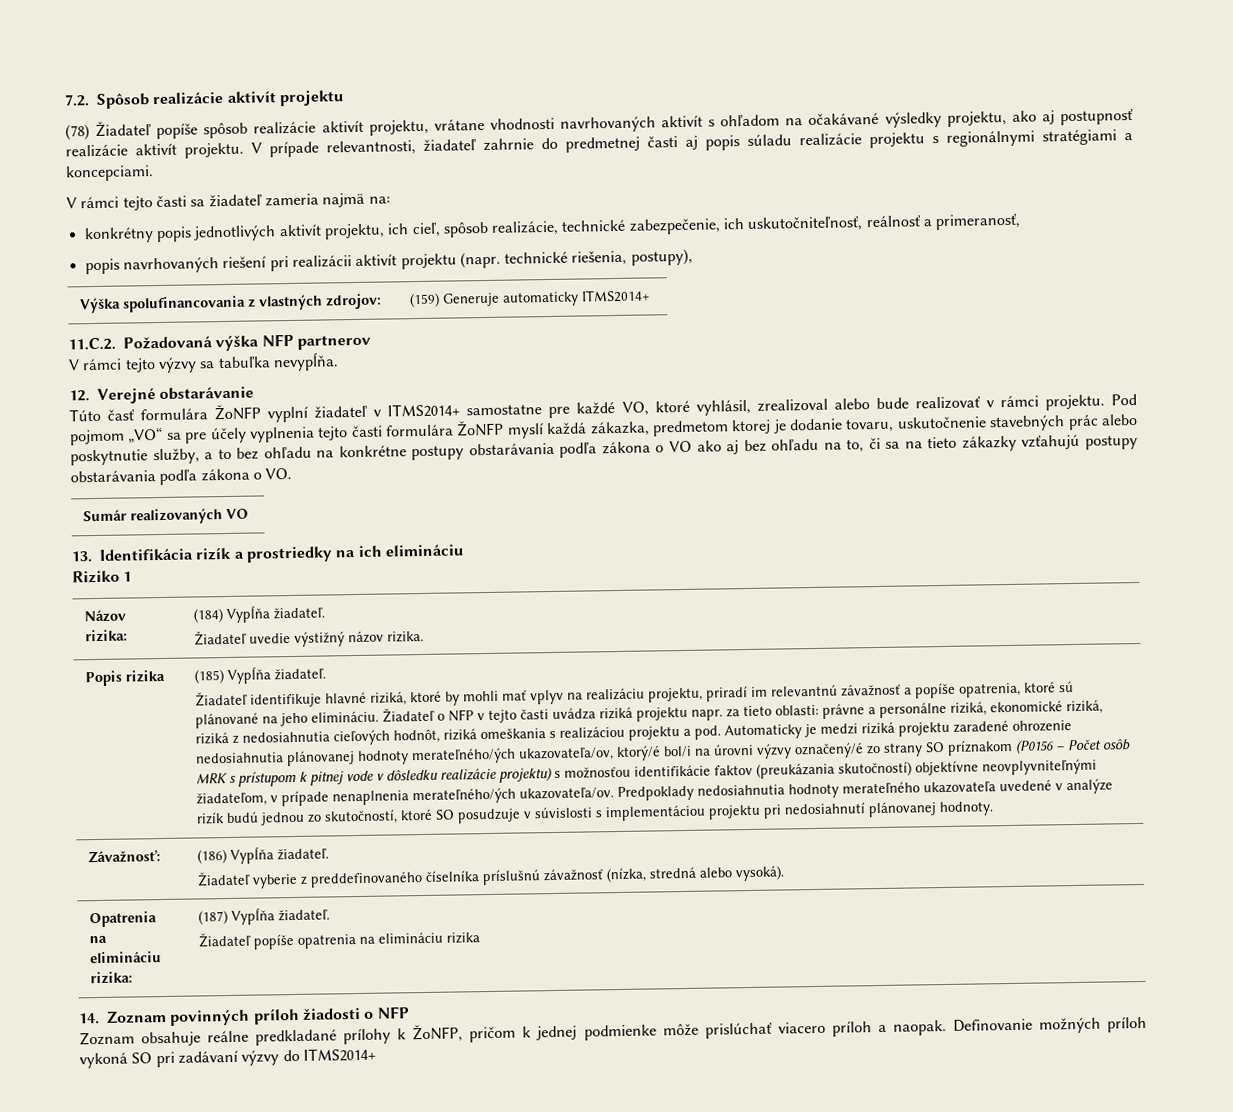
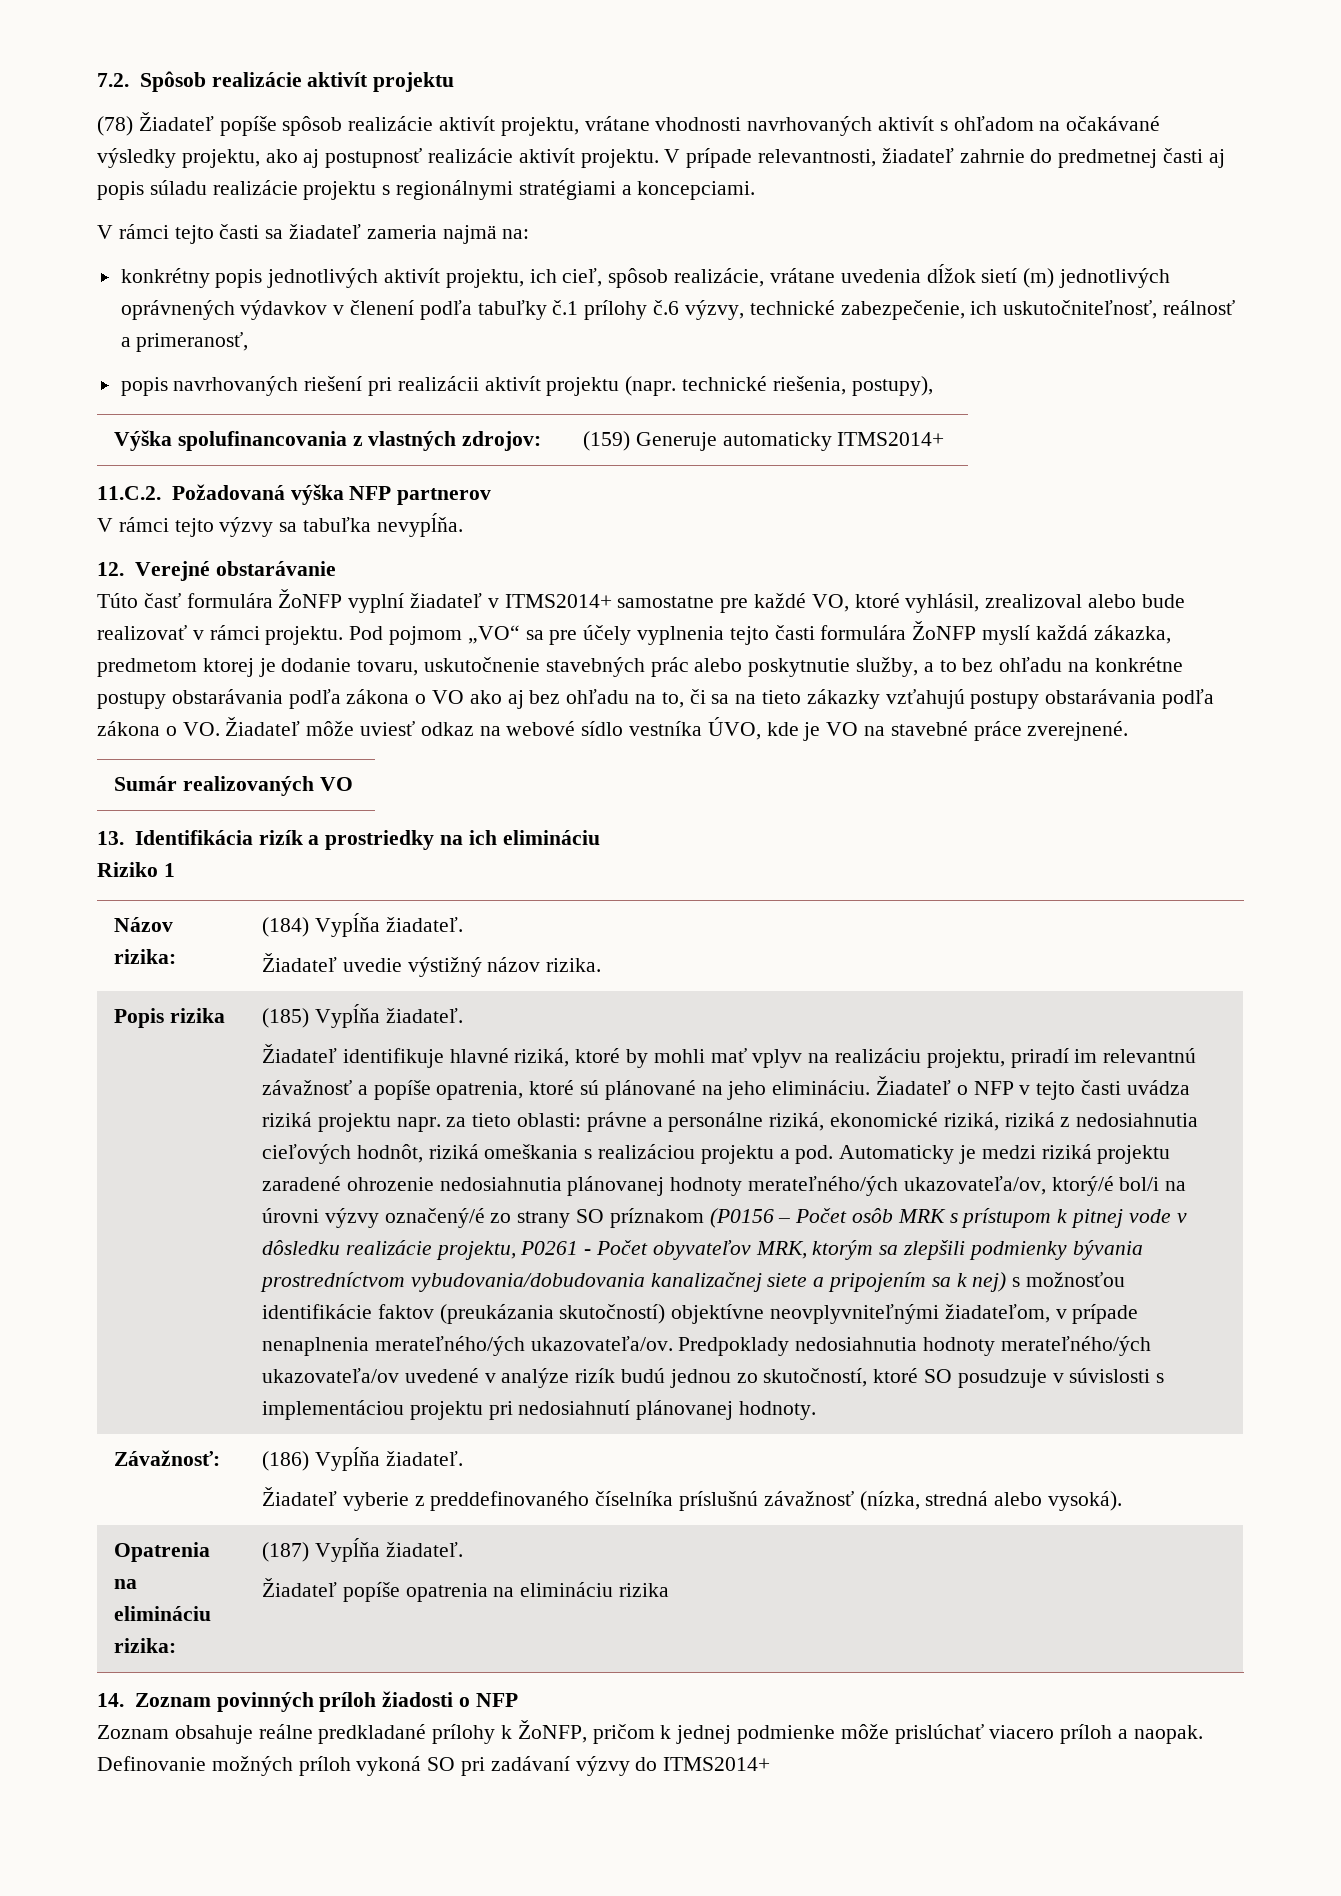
(560, 228) none -> [769,264,1170,288] [120,300,744,320] vrátane uvedenia dĺžok sietí (m) jednotlivých oprávnených výdavkov v členení podľa tabuľky č.1 prílohy č.6 výzvy,
(293, 473) none -> [225,717,1129,741] Žiadateľ môže uviesť odkaz na webové sídlo vestníka ÚVO, kde je VO na stavebné práce zverejnené.
[499,766,554,783] projektu) -> [435,1240,1143,1260] [259,1272,1007,1292] projektu, P0261 - Počet obyvateľov MRK, ktorým sa zlepšili podmienky bývania prostredníctvom vybudovania/dobudovania kanalizačnej siete a pripojením sa k nej)
[842,781,997,794] merateľného ukazovateľa -> [1000,1336,1151,1356] [261,1368,399,1383] merateľného/ých ukazovateľa/ov

